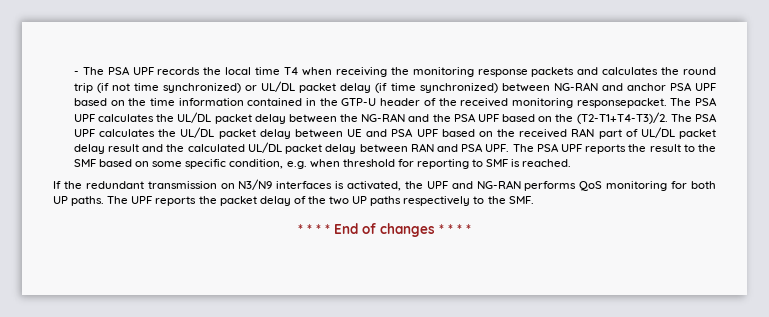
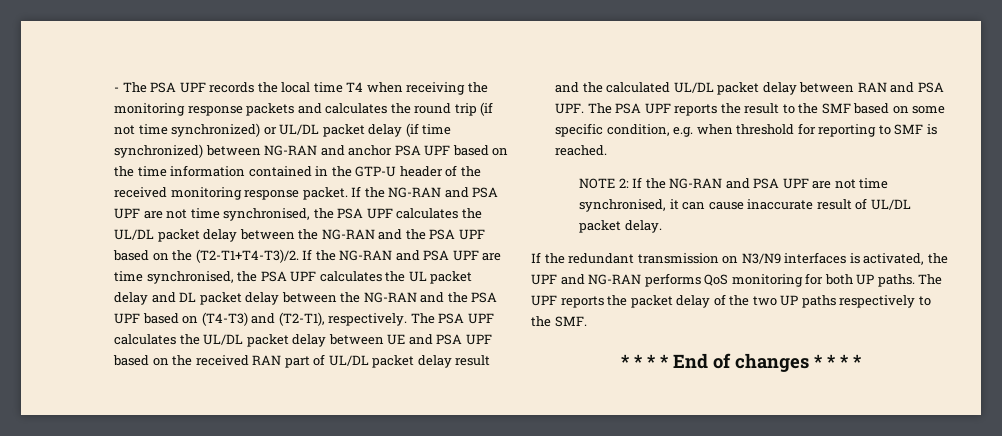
[576,98,692,108] responsepacket. The -> [244,186,499,200] [114,208,334,221] response packet. If the NG-RAN and PSA UPF are not time synchronised, the
(668, 118) none -> [302,249,502,261] [114,271,473,284] [114,292,498,305] [114,312,408,326] If the NG-RAN and PSA UPF are time synchronised, the PSA UPF calculates the UL packet delay and DL packet delay between the NG-RAN and the PSA UPF based on (T4-T3) and (T2-T1), respectively.
(572, 163) none -> [579,177,889,189] [579,198,911,212] [579,220,662,233] // NOTE 2: If the NG-RAN and PSA UPF are not time synchronised, it can cause inaccurate result of UL/DL packet delay.

